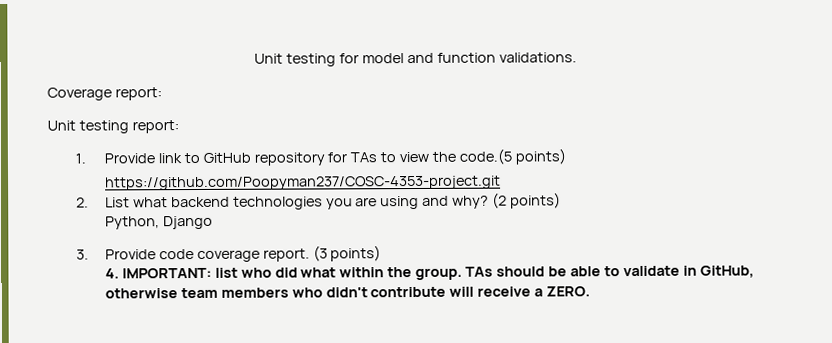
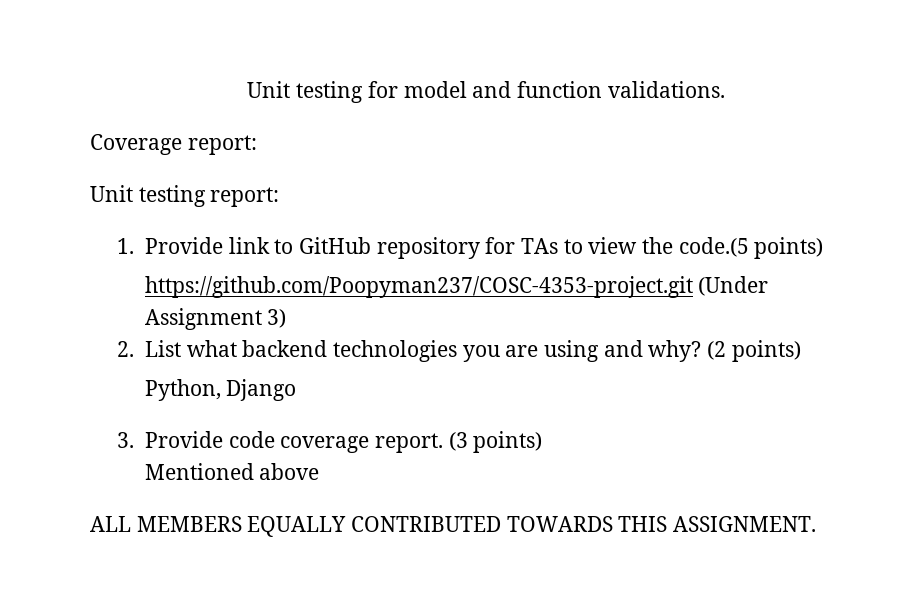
(501, 183) none -> [698,276,769,296] [144,308,287,330] (Under Assignment 3)
[104,265,754,281] [104,286,591,299] 4. IMPORTANT: list who did what within the group. TAs should be able to validate in GitHub, otherwise team members who didn't contribute will receive a ZERO. -> [144,463,320,480] [90,516,817,537] Mentioned above // ALL MEMBERS EQUALLY CONTRIBUTED TOWARDS THIS ASSIGNMENT.

